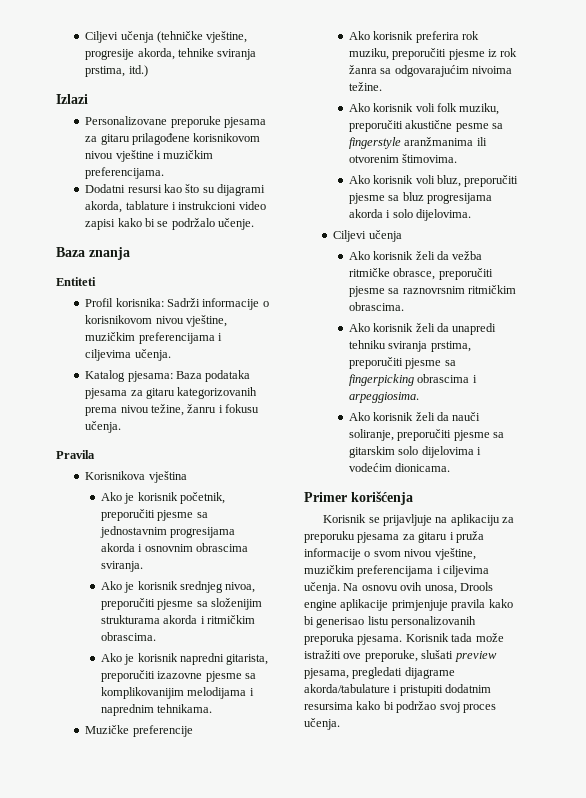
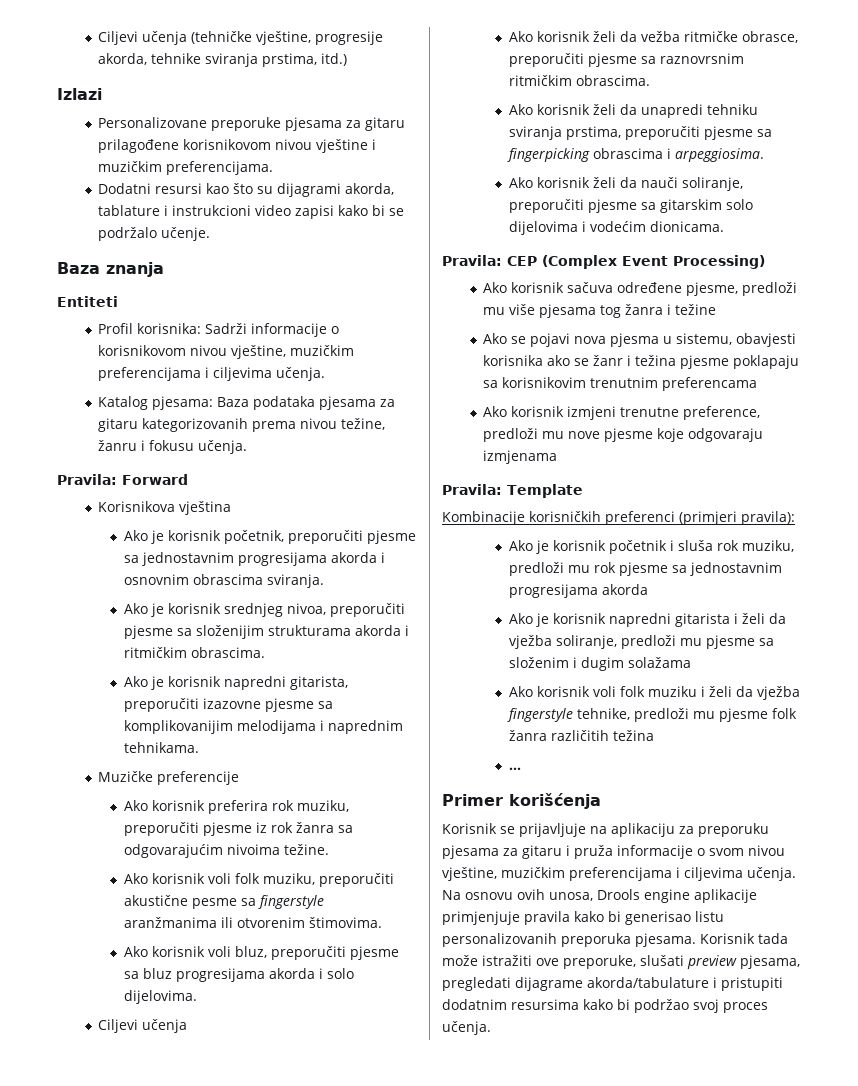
[56,450,95,459] Pravila -> [57,474,188,485] Pravila: Forward
(451, 467) none -> [442,255,765,269] [483,282,798,296] [483,304,717,318] [483,333,797,347] [483,355,800,369] [483,377,758,391] [483,406,761,420] [483,428,764,442] [483,450,558,464] [442,484,583,498] [442,511,795,525] [508,540,794,554] [508,562,782,576] [508,584,648,598] [508,613,786,627] [508,635,774,649] [508,657,691,671] [508,686,800,700] [506,708,797,722] [508,730,654,741] [508,767,521,770] // Pravila: CEP (Complex Event Processing) // Ako korisnik sačuva određene pjesme, predloži mu više pjesama tog žanra i težine // Ako se pojavi nova pjesma u sistemu, obavjesti korisnika ako se žanr i težina pjesme poklapaju sa korisnikovim trenutnim preferencama // Ako korisnik izmjeni trenutne preference, predloži mu nove pjesme koje odgovaraju izmjenama // Pravila: Template // Kombinacije korisničkih preferenci (primjeri pravila): // Ako je korisnik početnik i sluša rok muziku, predloži mu rok pjesme sa jednostavnim progresijama akorda // Ako je korisnik napredni gitarista i želi da vježba soliranje, predloži mu pjesme sa složenim i dugim solažama // Ako korisnik voli folk muziku i želi da vježba fingerstyle tehnike, predloži mu pjesme folk žanra različitih težina // ...

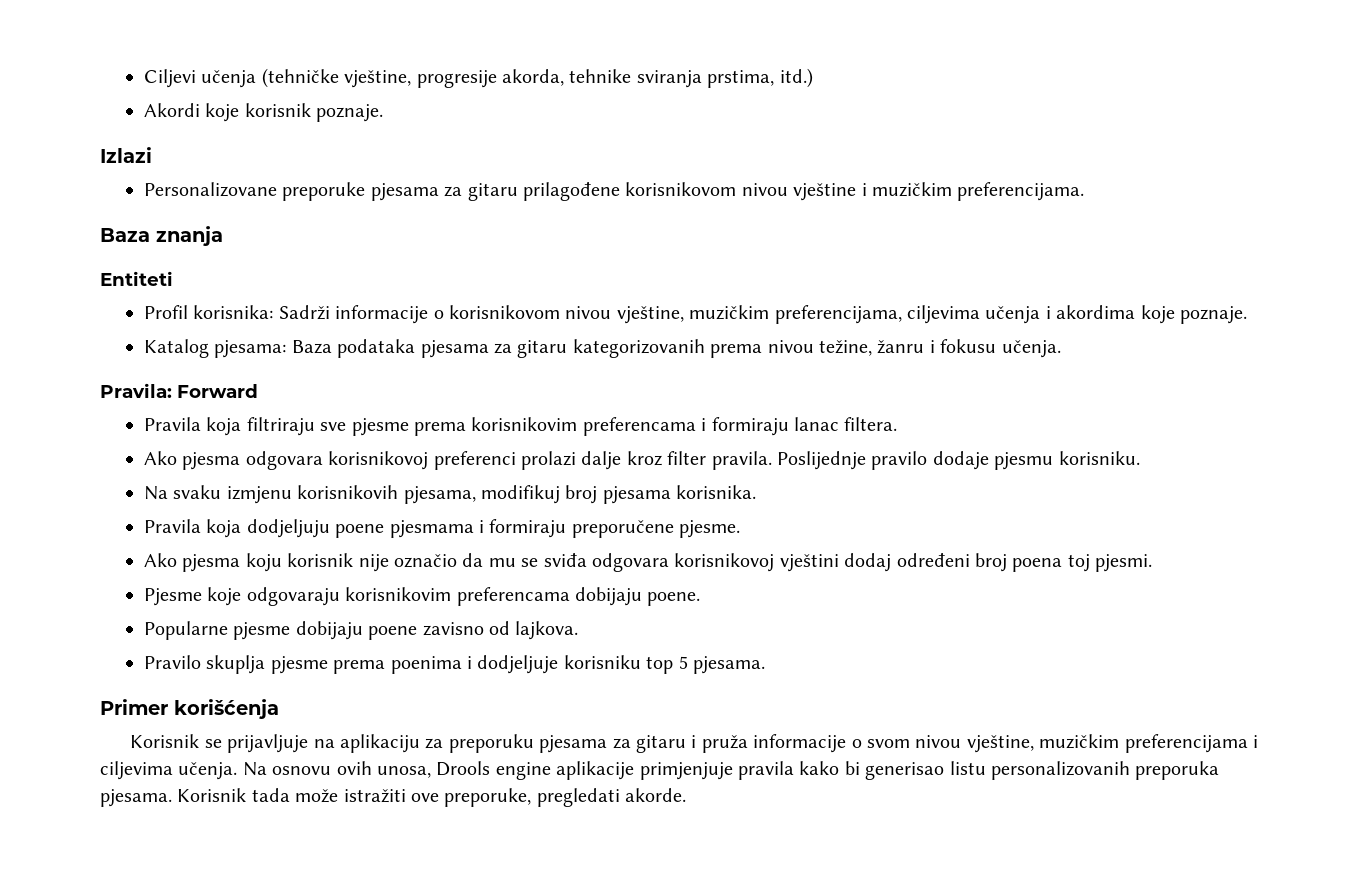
(348, 59) none -> [144,103,384,122] // Akordi koje korisnik poznaje.
[98,183,395,197] [98,205,405,219] [98,227,211,241] // Dodatni resursi kao što su dijagrami akorda, tablature i instrukcioni video zapisi kako bi se podržalo učenje. -> (1085, 191) none
[98,367,326,381] preferencijama i ciljevima učenja. -> [774,305,1248,324] preferencijama, ciljevima učenja i akordima koje poznaje.
[98,501,232,515] [123,530,416,544] [123,552,385,566] [123,574,324,588] [123,603,405,617] [123,625,409,639] [123,647,265,658] [123,676,348,690] [123,698,333,712] [123,720,403,734] [123,742,199,753] [98,771,240,785] [123,800,349,814] [123,822,353,836] [123,844,329,858] [123,873,394,887] [123,895,324,909] [123,917,382,928] [123,946,399,960] [123,968,354,982] [123,990,197,1004] [98,1019,188,1033] [508,31,798,43] [508,53,744,67] [508,75,650,86] [508,104,758,118] [508,126,772,140] [506,148,764,162] [508,177,743,191] [508,199,753,213] [508,221,724,235] [442,255,765,269] [483,282,798,296] [483,304,717,318] [483,333,797,347] [483,355,800,369] [483,377,758,391] [483,406,761,420] [483,428,764,442] [483,450,558,464] [442,484,583,498] [442,511,795,525] [508,540,794,554] [508,562,782,576] [508,584,648,598] [508,613,786,627] [508,635,774,649] [508,657,691,671] [508,686,800,700] [506,708,797,722] [508,730,654,741] [508,767,521,770] Korisnikova vještina // Ako je korisnik početnik, preporučiti pjesme sa jednostavnim progresijama akorda i osnovnim obrascima sviranja. // Ako je korisnik srednjeg nivoa, preporučiti pjesme sa složenijim strukturama akorda i ritmičkim obrascima. // Ako je korisnik napredni gitarista, preporučiti izazovne pjesme sa komplikovanijim melodijama i naprednim tehnikama. // Muzičke preferencije // Ako korisnik preferira rok muziku, preporučiti pjesme iz rok žanra sa odgovarajućim nivoima težine. // Ako korisnik voli folk muziku, preporučiti akustične pesme sa fingerstyle aranžmanima ili otvorenim štimovima. // Ako korisnik voli bluz, preporučiti pjesme sa bluz progresijama akorda i solo dijelovima. // Ciljevi učenja // Ako korisnik želi da vežba ritmičke obrasce, preporučiti pjesme sa raznovrsnim ritmičkim obrascima. // Ako korisnik želi da unapredi tehniku sviranja prstima, preporučiti pjesme sa fingerpicking obrascima i arpeggiosima. // Ako korisnik želi da nauči soliranje, preporučiti pjesme sa gitarskim solo dijelovima i vodećim dionicama. // Pravila: CEP (Complex Event Processing) // Ako korisnik sačuva određene pjesme, predloži mu više pjesama tog žanra i težine // Ako se pojavi nova pjesma u sistemu, obavjesti korisnika ako se žanr i težina pjesme poklapaju sa korisnikovim trenutnim preferencama // Ako korisnik izmjeni trenutne preference, predloži mu nove pjesme koje odgovaraju izmjenama // Pravila: Template // Kombinacije korisničkih preferenci (primjeri pravila): // Ako je korisnik početnik i sluša rok muziku, predloži mu rok pjesme sa jednostavnim progresijama akorda // Ako je korisnik napredni gitarista i želi da vježba soliranje, predloži mu pjesme sa složenim i dugim solažama // Ako korisnik voli folk muziku i želi da vježba fingerstyle tehnike, predloži mu pjesme folk žanra različitih težina // ... -> [144,417,898,436] [144,451,1140,470] [144,485,757,504] [144,519,741,538] [144,553,1153,572] [144,587,701,606] [144,621,579,640] [144,655,766,674] Pravila koja filtriraju sve pjesme prema korisnikovim preferencama i formiraju lanac filtera. // Ako pjesma odgovara korisnikovoj preferenci prolazi dalje kroz filter pravila. Poslijednje pravilo dodaje pjesmu korisniku. // Na svaku izmjenu korisnikovih pjesama, modifikuj broj pjesama korisnika. // Pravila koja dodjeljuju poene pjesmama i formiraju preporučene pjesme. // Ako pjesma koju korisnik nije označio da mu se sviđa odgovara korisnikovoj vještini dodaj određeni broj poena toj pjesmi. // Pjesme koje odgovaraju korisnikovim preferencama dobijaju poene. // Popularne pjesme dobijaju poene zavisno od lajkova. // Pravilo skuplja pjesme prema poenima i dodjeljuje korisniku top 5 pjesama.
[640,955,800,969] [442,977,783,991] [442,999,768,1013] [442,1021,491,1035] slušati preview pjesama, pregledati dijagrame akorda/tabulature i pristupiti dodatnim resursima kako bi podržao svoj proces učenja. -> [536,788,687,807] pregledati akorde.

